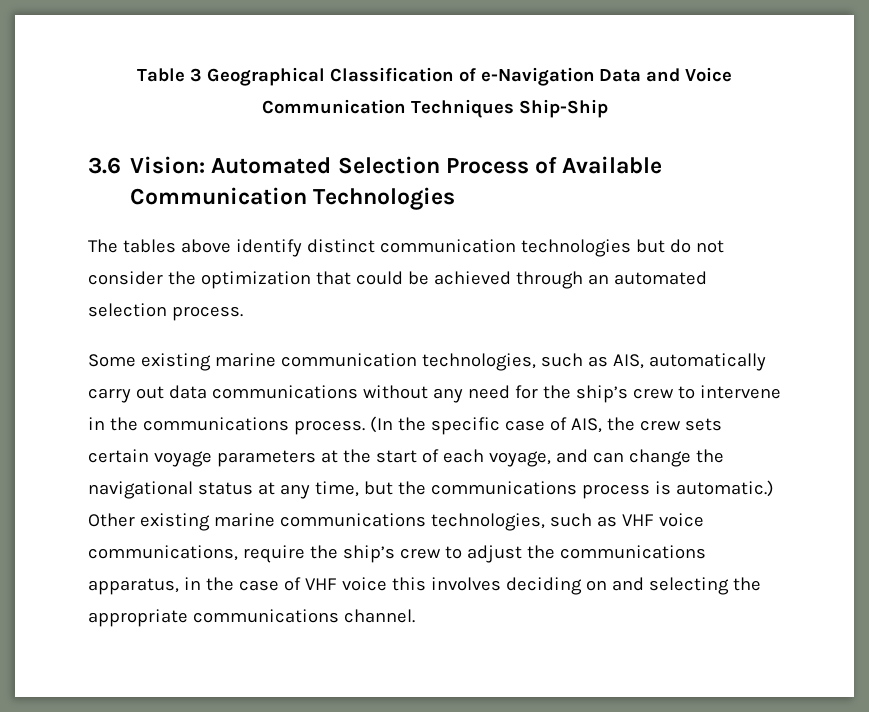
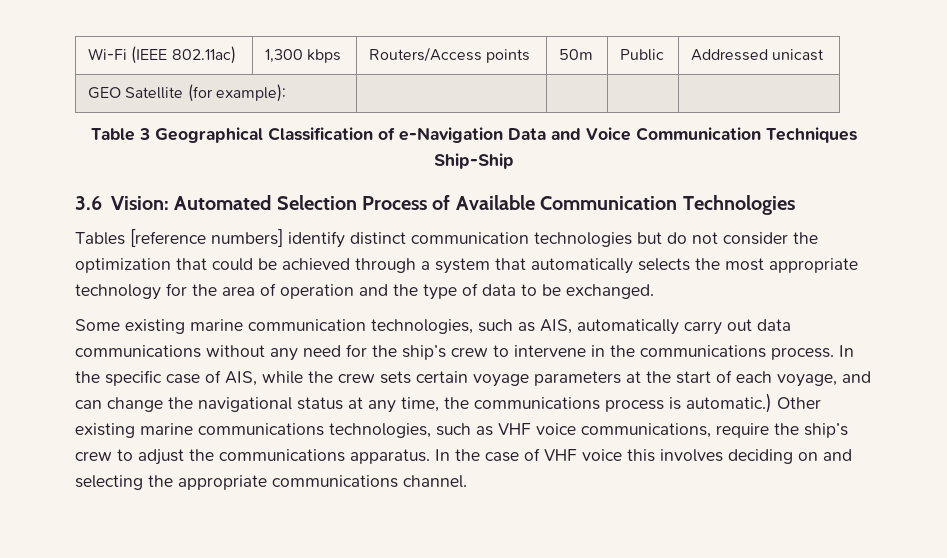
(136, 75) none -> [88,46,236,64] [265,49,342,63] [369,47,531,63] [559,49,594,60] [620,49,665,61] [691,49,825,61] [88,84,286,102] Wi-Fi (IEEE 802.11ac) | 1,300 kbps | Routers/Access points | 50m | Public | Addressed unicast // GEO Satellite (for example): | | | | //
[88,239,231,253] The tables above -> [75,229,283,247] Tables [reference numbers]
[587,271,707,285] [88,303,243,321] an automated selection process. -> [421,258,858,274] [75,283,654,300] a system that automatically selects the most appropriate technology for the area of operation and the type of data to be exchanged.
[369,416,393,433] (In -> [839,345,854,357] In
(602, 425) none -> [262,371,303,384] while
[363,481,393,495] but -> (439, 404) none
[88,577,201,595] apparatus, in -> [350,449,450,464] apparatus. In

